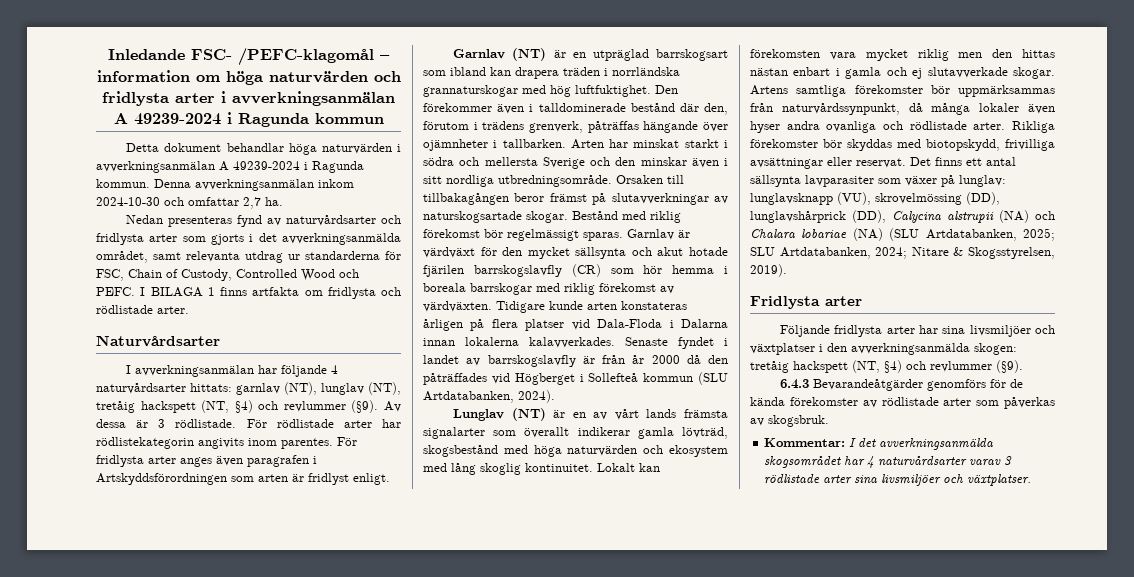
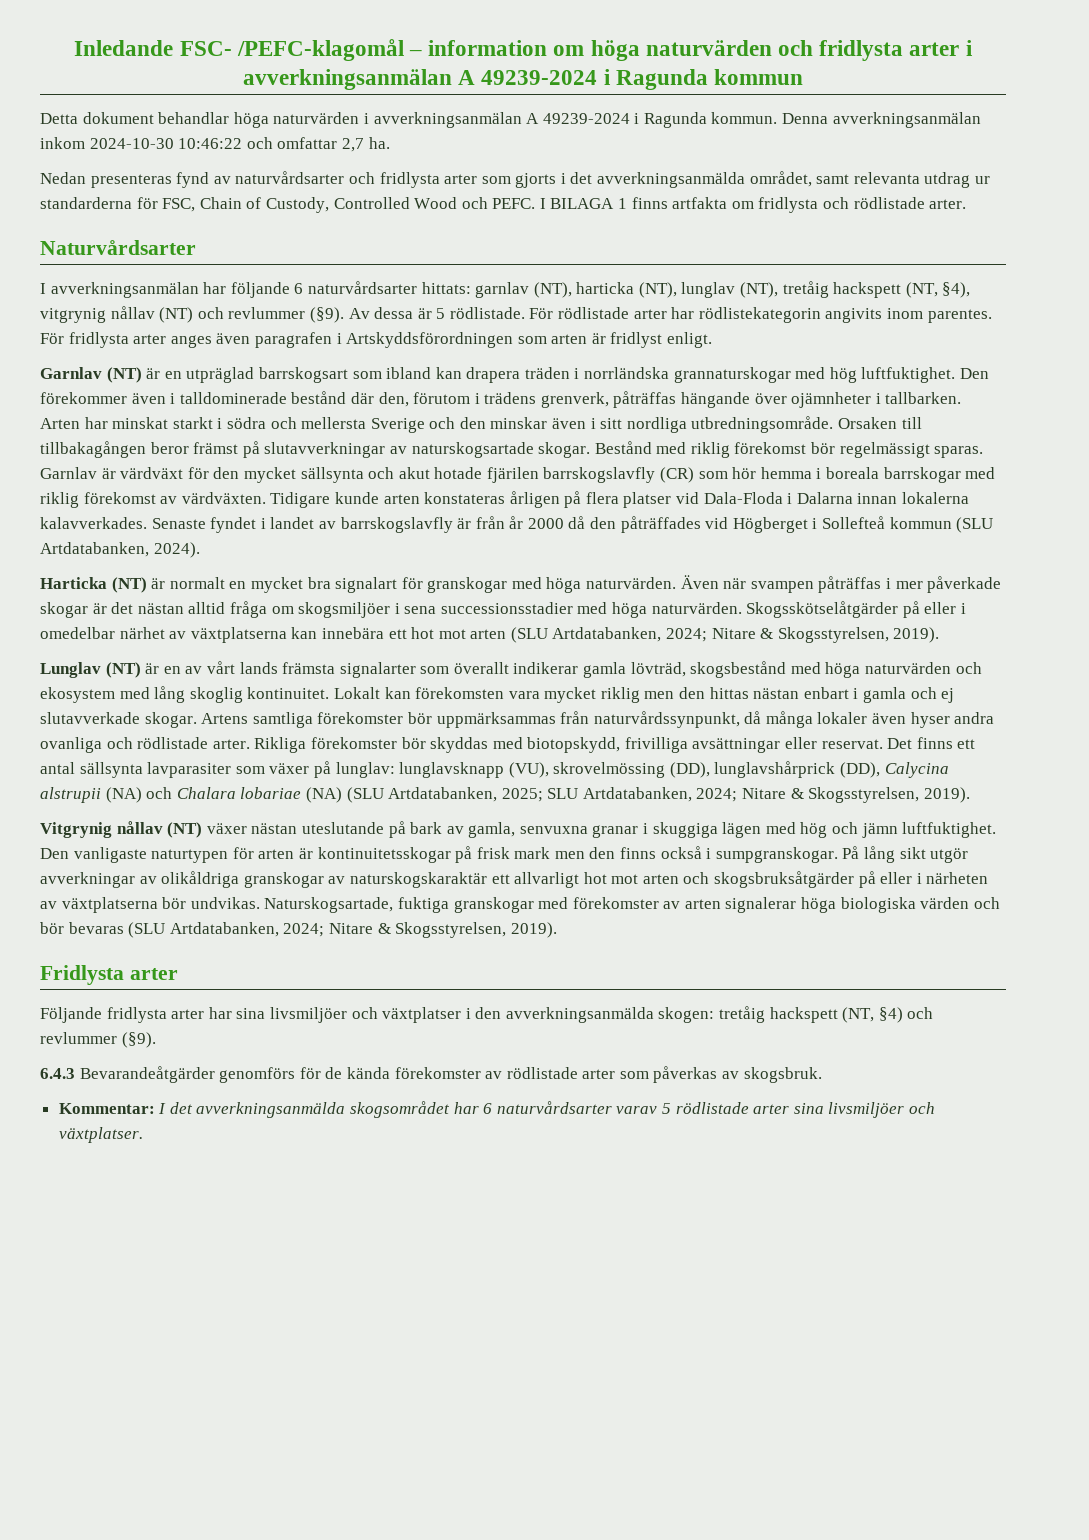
(160, 201) none -> [178,138,243,149] 10:46:22
[331,365,339,374] 4 -> [294,283,304,294] 6
(317, 388) none -> [576,282,677,298] harticka (NT),
[234,400,253,413] §4) -> [942,282,971,298] [40,306,194,323] §4), vitgrynig nållav (NT)
[158,419,166,428] 3 -> [436,308,446,319] 5
(555, 396) none -> [40,575,1002,593] [40,601,967,618] [40,627,940,643] // Harticka (NT) är normalt en mycket bra signalart för granskogar med höga naturvärden. Även när svampen påträffas i mer påverkade skogar är det nästan alltid fråga om skogsmiljöer i sena successionsstadier med höga naturvärden. Skogsskötselåtgärder på eller i omedelbar närhet av växtplatserna kan innebära ett hot mot arten (SLU Artdatabanken, 2024; Nitare & Skogsstyrelsen, 2019).
(787, 270) none -> [40,821,997,838] [40,846,969,863] [40,871,989,888] [40,897,1000,913] [40,922,557,938] // Vitgrynig nållav (NT) växer nästan uteslutande på bark av gamla, senvuxna granar i skuggiga lägen med hög och jämn luftfuktighet. Den vanligaste naturtypen för arten är kontinuitetsskogar på frisk mark men den finns också i sumpgranskogar. På lång sikt utgör avverkningar av olikåldriga granskogar av naturskogskaraktär ett allvarligt hot mot arten och skogsbruksåtgärder på eller i närheten av växtplatserna bör undvikas. Naturskogsartade, fuktiga granskogar med förekomster av arten signalerar höga biologiska värden och bör bevaras (SLU Artdatabanken, 2024; Nitare & Skogsstyrelsen, 2019).
[867,456,875,468] 4 -> [483,1103,493,1114] 6
[1004,456,1013,465] 3 -> [662,1103,672,1114] 5

